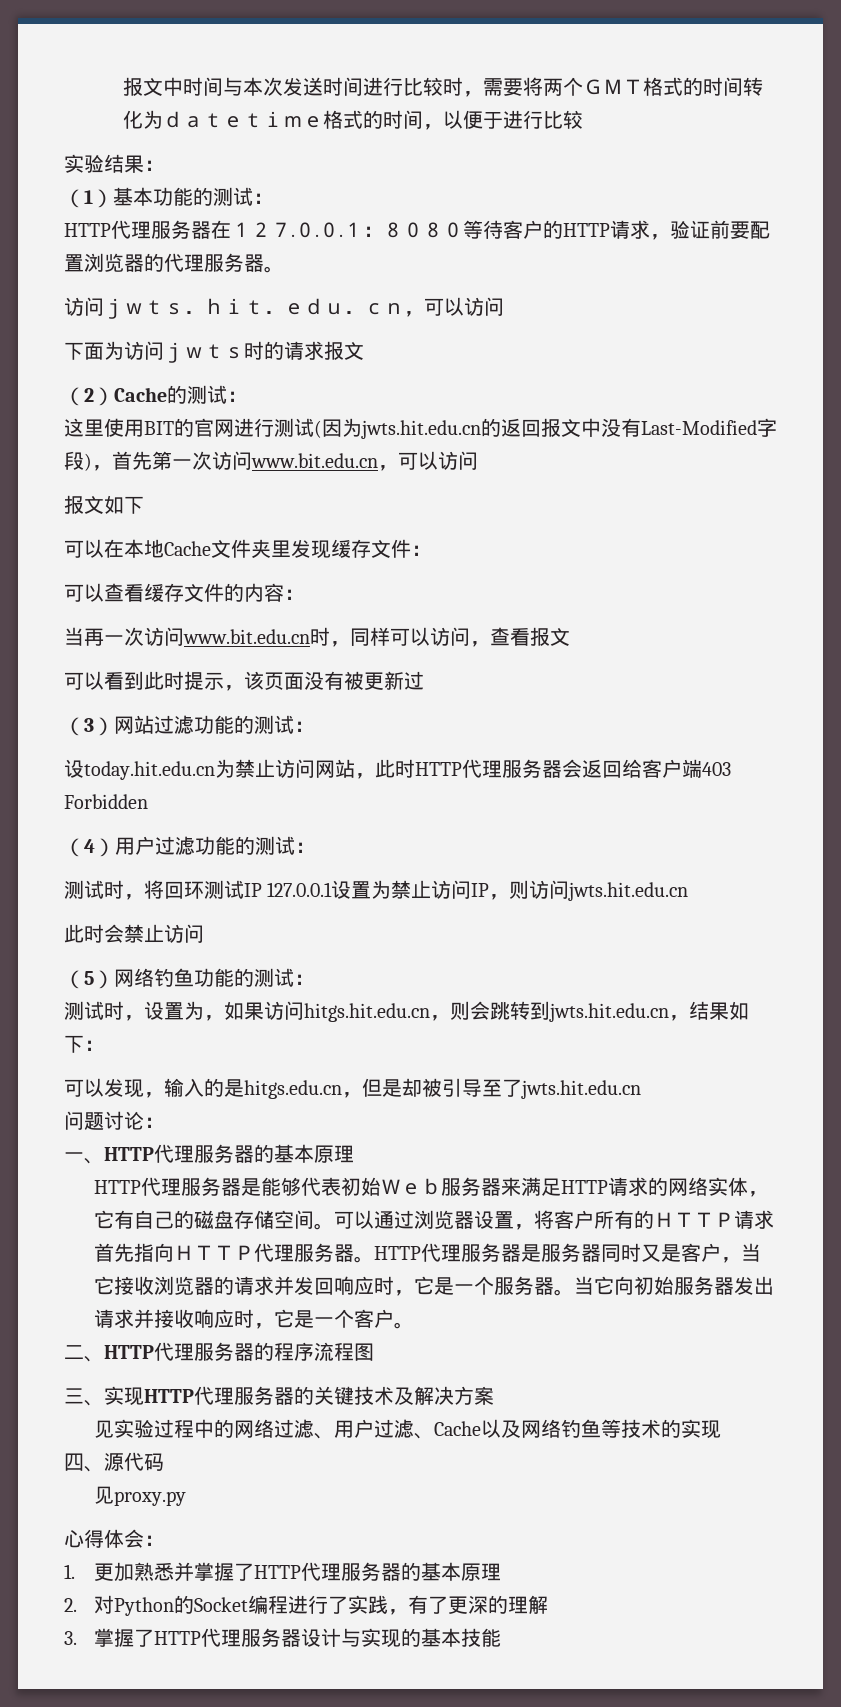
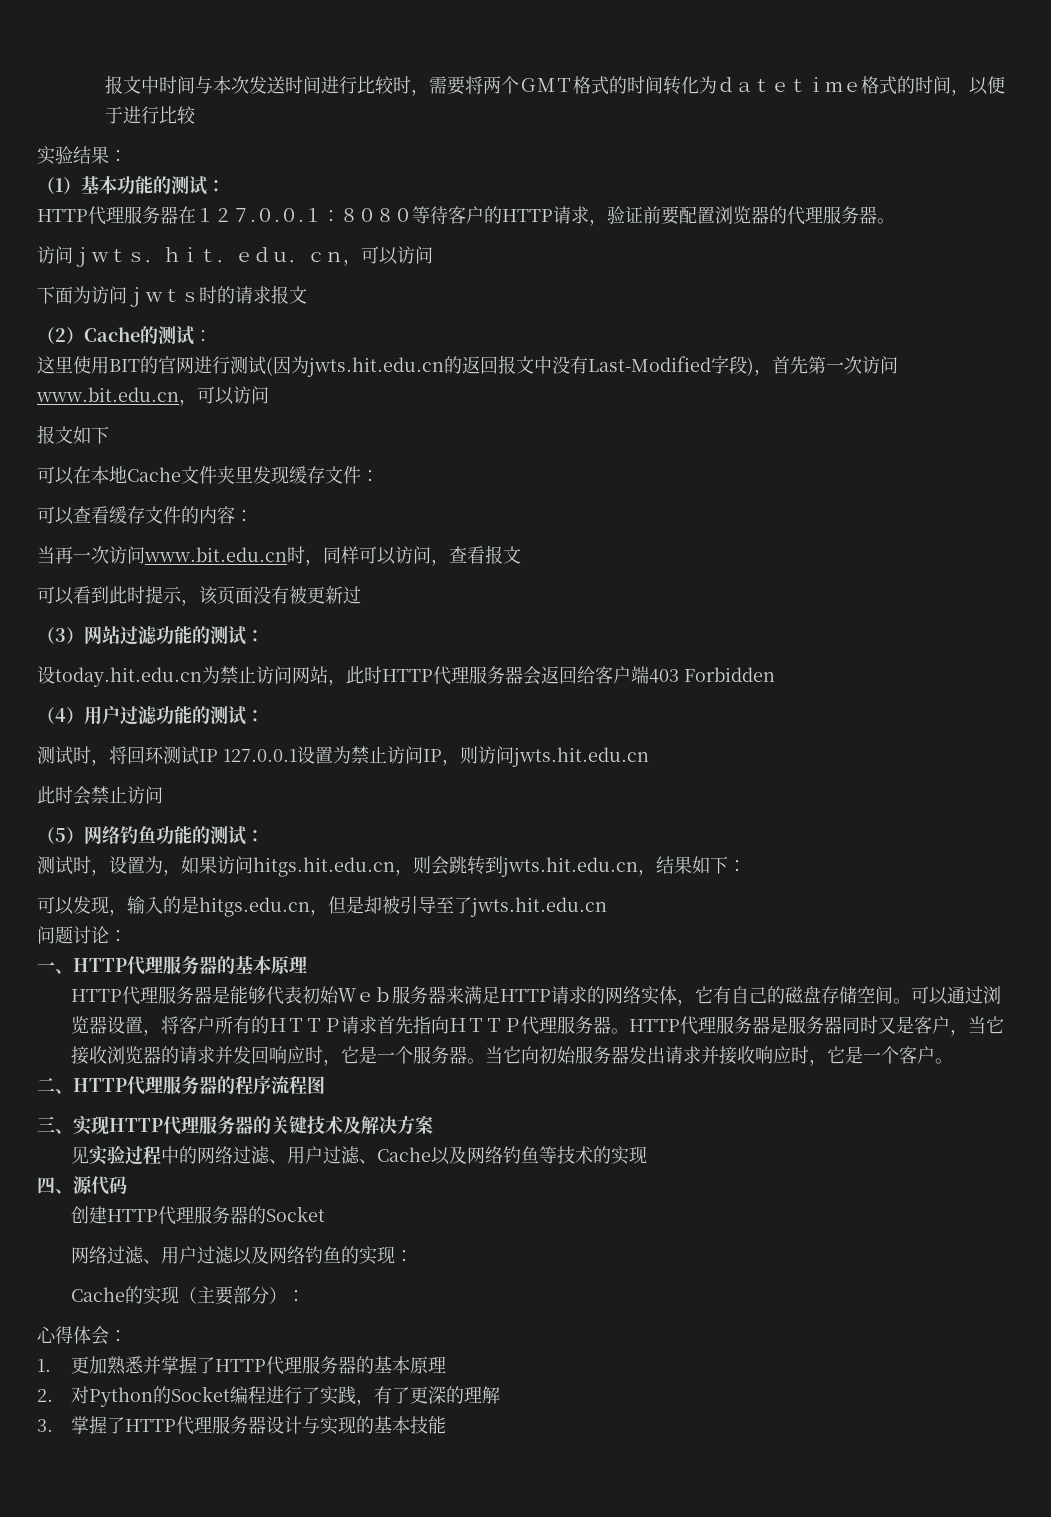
[93,1486,186,1506] 见proxy.py -> [71,1206,326,1225] [71,1246,414,1265] [71,1286,306,1305] 创建HTTP代理服务器的Socket // 网络过滤、用户过滤以及网络钓鱼的实现： // Cache的实现（主要部分）：

